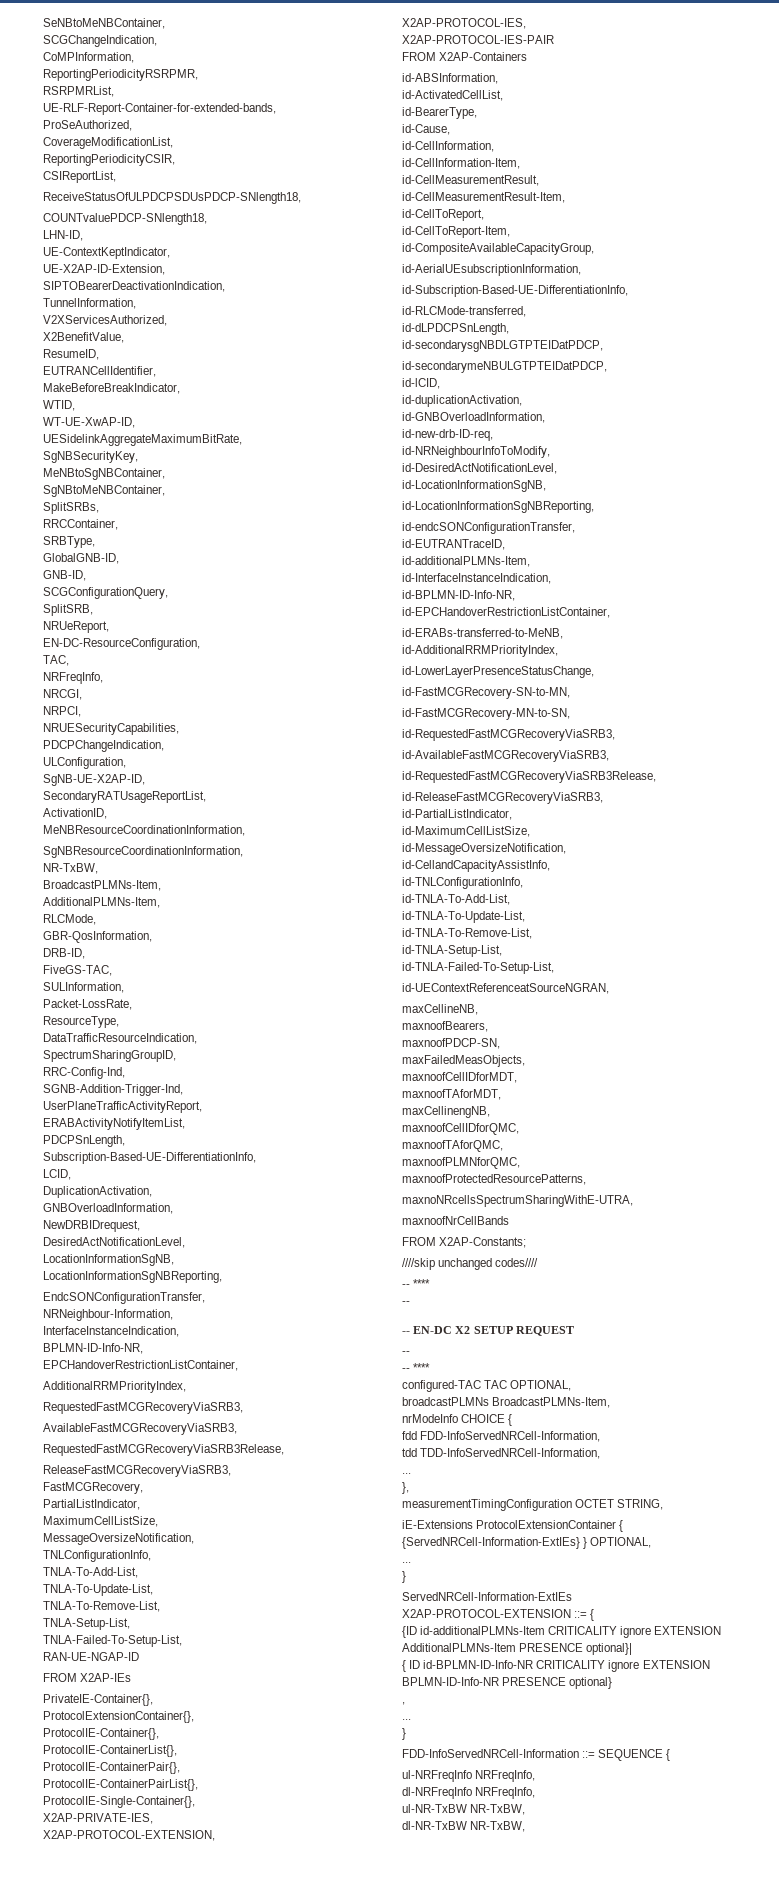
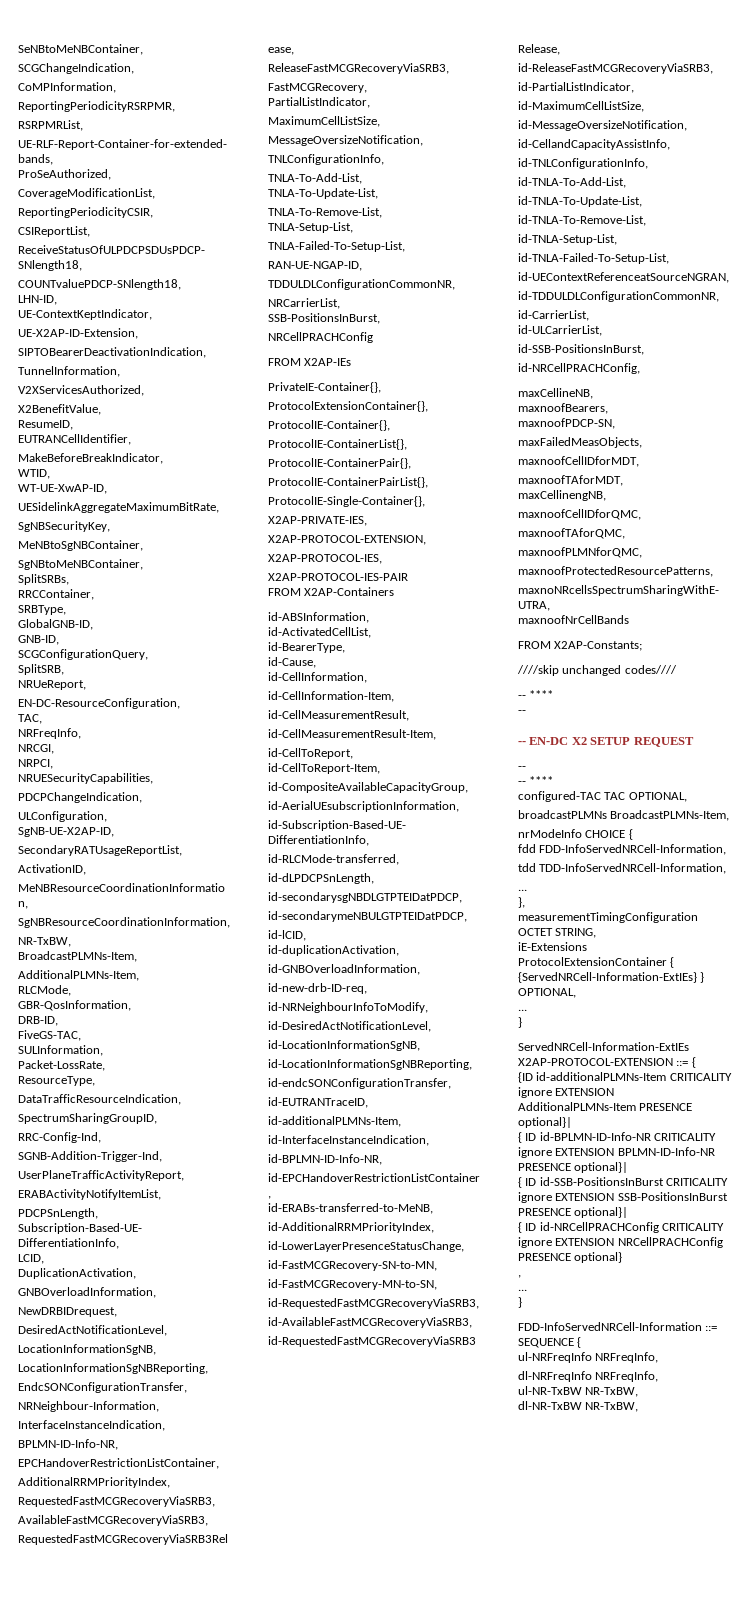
[43,1652,139,1661] RAN-UE-NGAP-ID -> [268,261,362,271] [268,279,455,290] [268,298,340,309] [268,313,380,324] [268,332,373,343] RAN-UE-NGAP-ID, // TDDULDLConfigurationCommonNR, // NRCarrierList, // SSB-PositionsInBurst, // NRCellPRACHConfig
(609, 988) none -> [518,291,719,302] [518,310,589,321] [518,325,602,336] [518,344,644,355] [518,363,640,374] // id-TDDULDLConfigurationCommonNR, // id-CarrierList, // id-ULCarrierList, // id-SSB-PositionsInBurst, // id-NRCellPRACHConfig,
(567, 1681) none -> [574,1162,629,1173] [518,1177,729,1188] [518,1192,728,1203] [518,1207,629,1218] [518,1222,725,1233] [518,1237,723,1248] [518,1253,571,1261] optional}| // { ID id-SSB-PositionsInBurst CRITICALITY ignore EXTENSION SSB-PositionsInBurst PRESENCE optional}| // { ID id-NRCellPRACHConfig CRITICALITY ignore EXTENSION NRCellPRACHConfig PRESENCE

